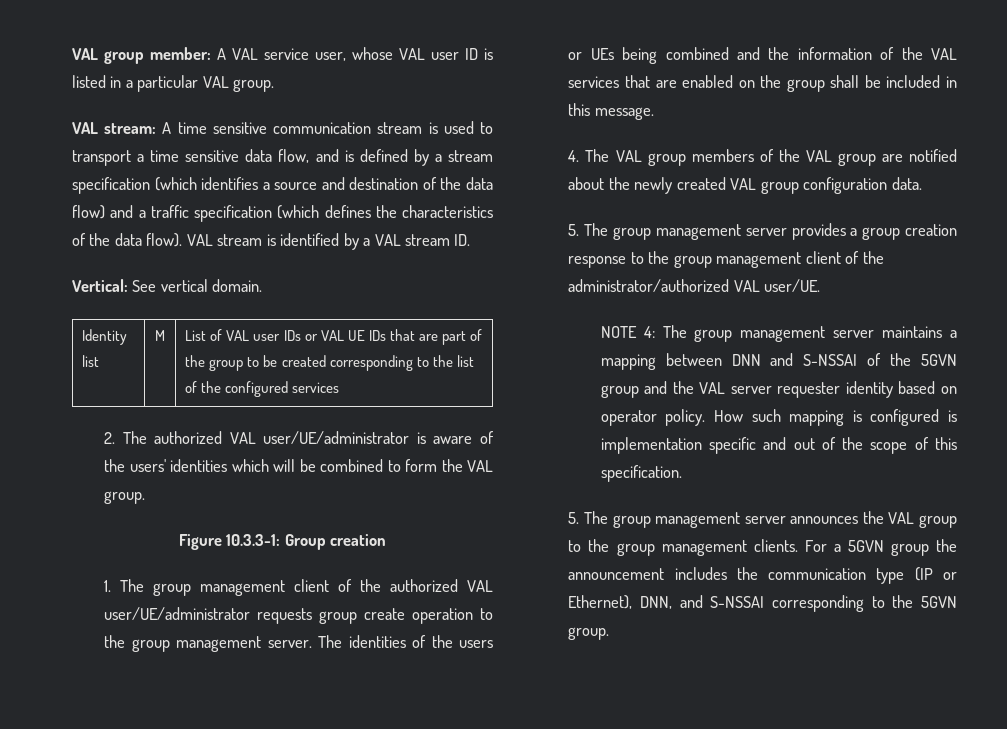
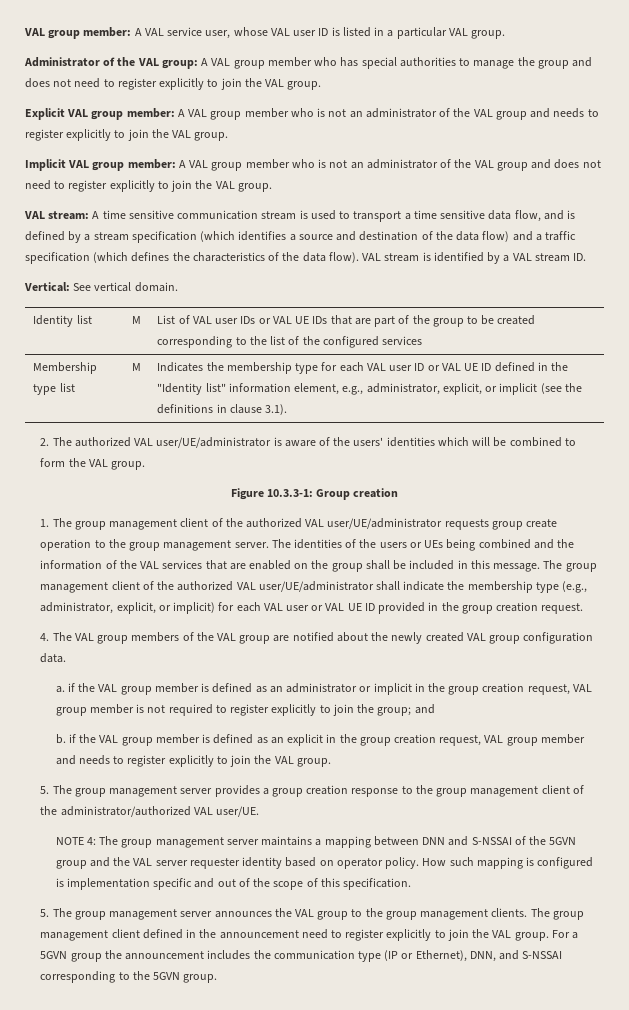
(275, 85) none -> [24,57,593,69] [25,78,322,90] [25,108,599,120] [25,129,229,141] [25,159,601,171] [25,180,272,192] // Administrator of the VAL group: A VAL group member who has special authorities to manage the group and does not need to register explicitly to join the VAL group. // Explicit VAL group member: A VAL group member who is not an administrator of the VAL group and needs to register explicitly to join the VAL group. // Implicit VAL group member: A VAL group member who is not an administrator of the VAL group and does not need to register explicitly to join the VAL group.
(340, 387) none -> [33,362,98,374] [33,383,75,395] [131,363,141,371] [157,362,568,374] [157,383,582,395] [157,404,288,415] // Membership type list | M | Indicates the membership type for each VAL user ID or VAL UE ID defined in the "Identity list" information element, e.g., administrator, explicit, or implicit (see the definitions in clause 3.1).
(654, 113) none -> [543,560,597,572] [40,581,588,593] [40,602,584,614] The group management client of the authorized VAL user/UE/administrator shall indicate the membership type (e.g., administrator, explicit, or implicit) for each VAL user or VAL UE ID provided in the group creation request.
(922, 183) none -> [55,683,592,695] [55,704,435,716] [55,734,585,746] [55,755,331,767] // a. if the VAL group member is defined as an administrator or implicit in the group creation request, VAL group member is not required to register explicitly to join the group; and // b. if the VAL group member is defined as an explicit in the group creation request, VAL group member and needs to register explicitly to join the VAL group.
(798, 545) none -> [530,908,584,920] [40,929,549,941] The group management client defined in the announcement need to register explicitly to join the VAL group.

